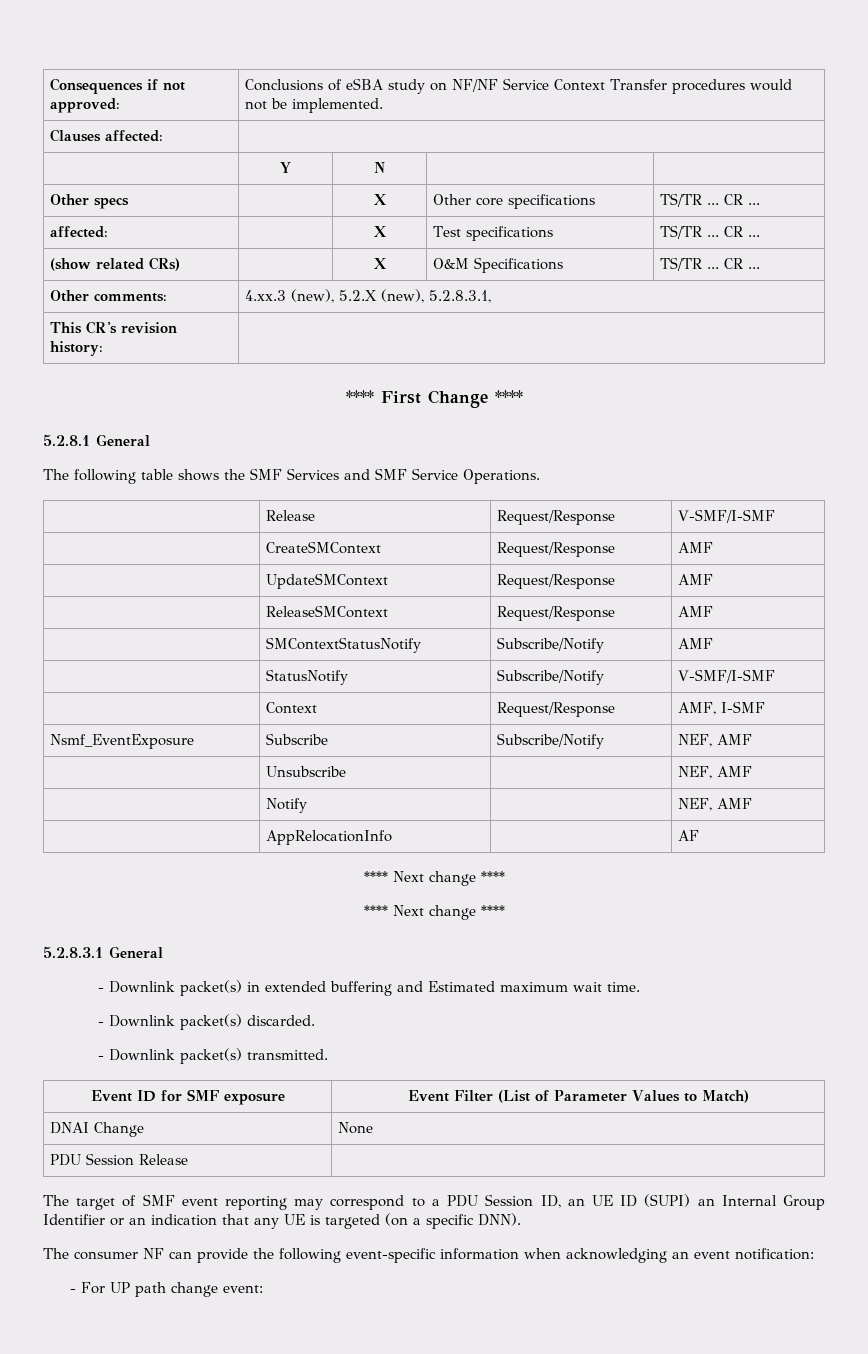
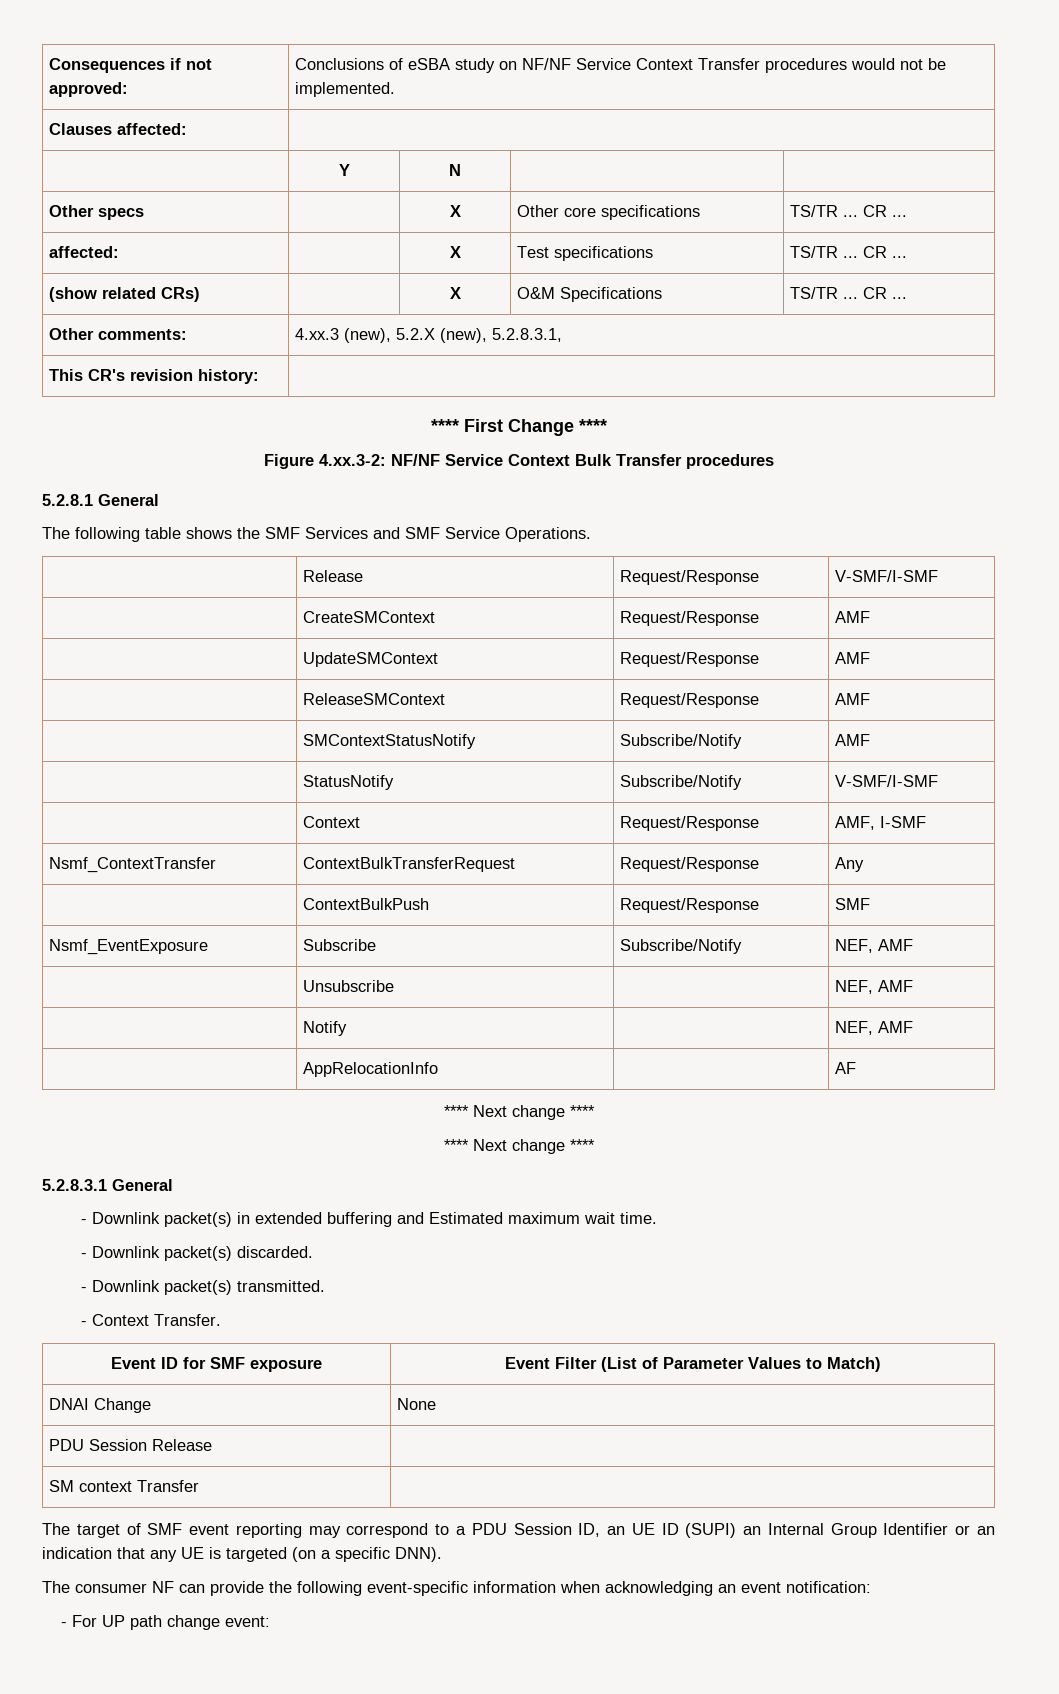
(523, 396) none -> [263,454,774,469] // Figure 4.xx.3-2: NF/NF Service Context Bulk Transfer procedures
(765, 707) none -> [49,857,217,873] [303,857,516,872] [620,857,760,872] [835,857,865,872] [303,898,430,910] [620,898,760,913] [835,898,871,910] // Nsmf_ContextTransfer | ContextBulkTransferRequest | Request/Response | Any // | ContextBulkPush | Request/Response | SMF
(328, 1054) none -> [80,1314,221,1326] // - Context Transfer.
(188, 1159) none -> [49,1480,200,1492] // SM context Transfer |

